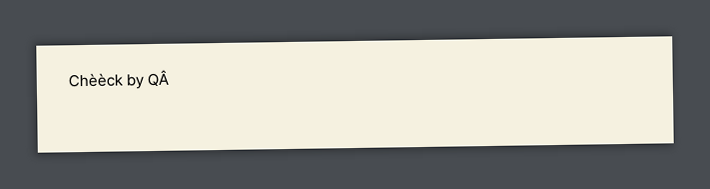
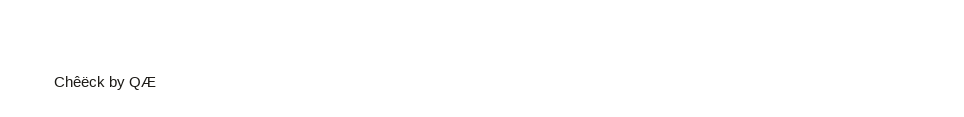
[68,69,170,90] Chèèck by QÂ -> [54,76,157,90] Chêëck by QÆ

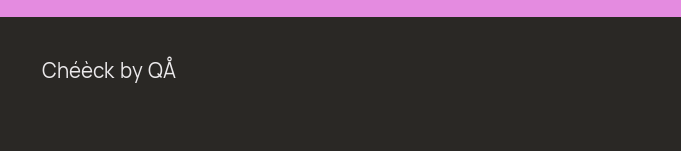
[54,76,157,90] Chêëck by QÆ -> [42,56,177,83] Chéèck by QÅ

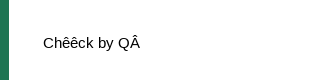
[42,56,177,83] Chéèck by QÅ -> [43,35,141,51] Chêêck by QÂ

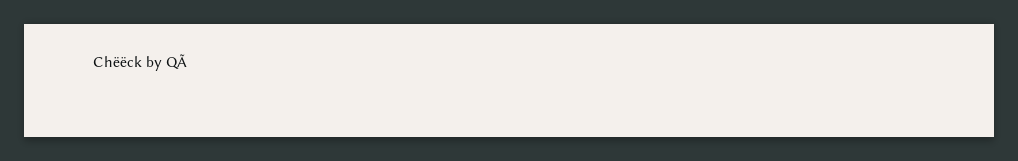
[43,35,141,51] Chêêck by QÂ -> [93,54,188,71] Chëëck by QÃ

